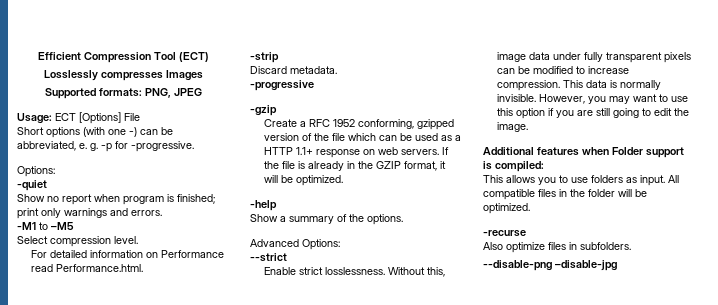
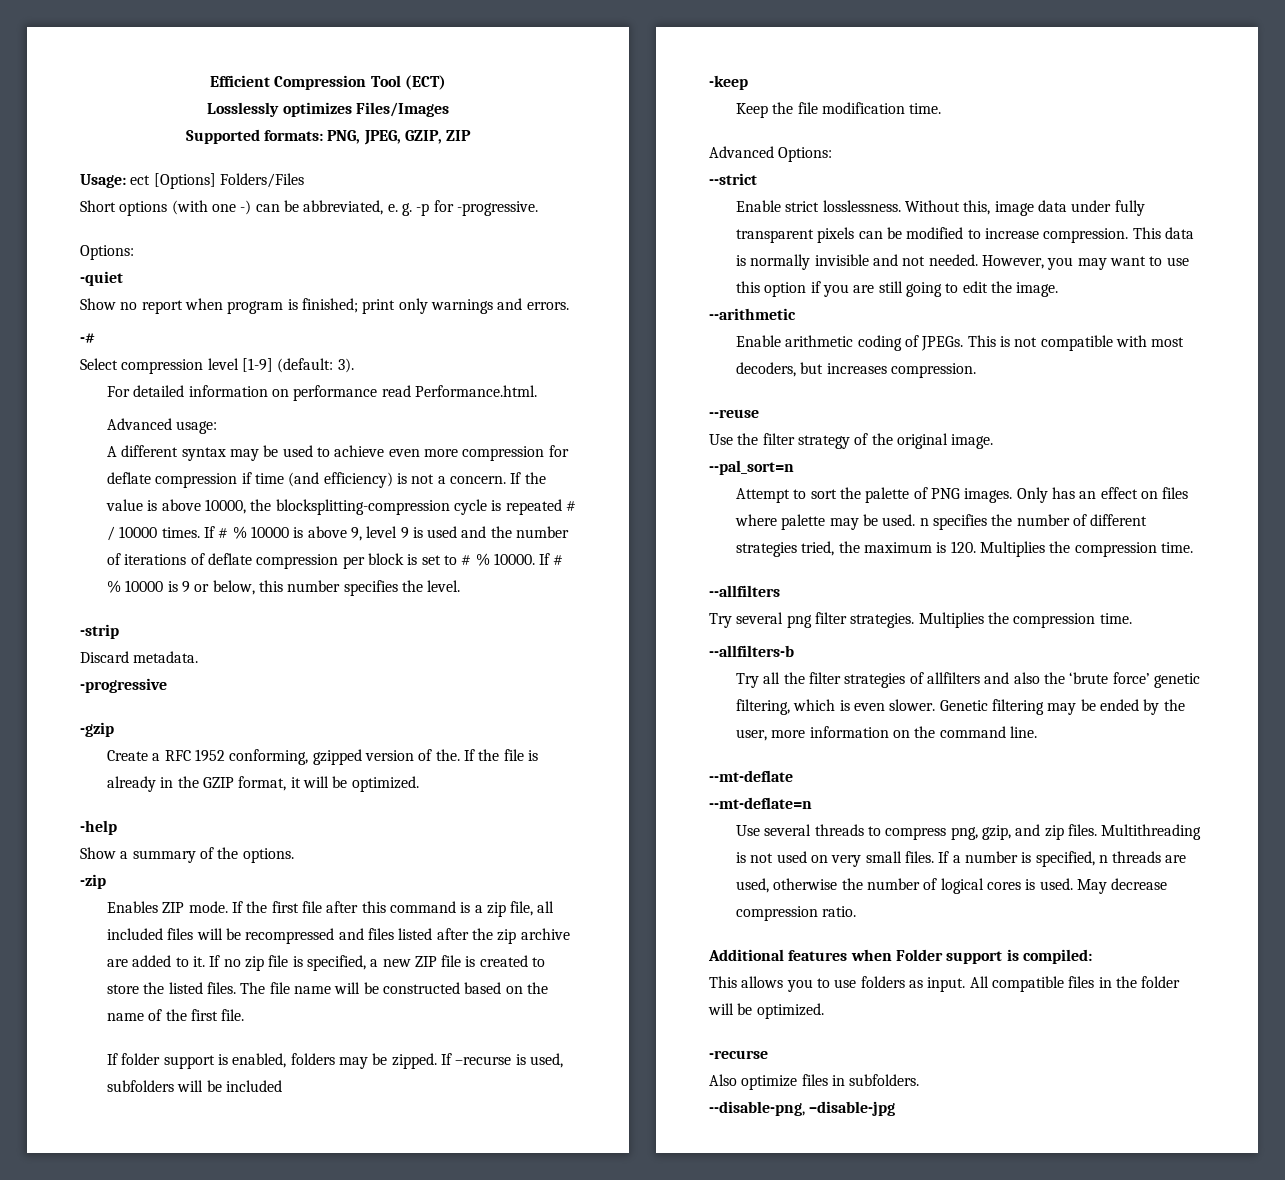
[100,70,203,81] compresses Images -> [282,102,449,117] optimizes Files/Images
[173,88,202,96] [17,112,140,124] JPEG // Usage: ECT [Options] File -> [363,130,472,145] [80,173,304,189] JPEG, GZIP, ZIP // Usage: ect [Options] Folders/Files
[17,222,74,230] -M1 to –M5 -> [80,333,95,343] -#
[114,236,138,244] level. -> [207,358,354,373] level [1-9] (default: 3).
[161,250,225,258] Performance -> [293,385,378,401] performance
(144, 268) none -> [107,418,218,434] [107,445,569,461] [107,472,546,488] [106,499,576,515] [107,526,570,541] [107,553,564,569] [107,580,461,596] // Advanced usage: // A different syntax may be used to achieve even more compression for deflate compression if time (and efficiency) is not a concern. If the value is above 10000, the blocksplitting-compression cycle is repeated # / 10000 times. If # % 10000 is above 9, level 9 is used and the number of iterations of deflate compression per block is set to # % 10000. If # % 10000 is 9 or below, this number specifies the level.
[314,133,462,141] [264,147,440,158] the file which can be used as a HTTP 1.1+ response on web servers. -> [435,749,460,761] the.
(403, 219) none -> [80,874,106,889] [107,901,555,917] [107,928,570,944] [107,955,546,971] [107,982,548,994] [107,1009,245,1021] [107,1053,563,1069] [107,1080,282,1092] [709,75,748,90] [736,102,942,118] // -zip // Enables ZIP mode. If the first file after this command is a zip file, all included files will be recompressed and files listed after the zip archive are added to it. If no zip file is specified, a new ZIP file is created to store the listed files. The file name will be constructed based on the name of the first file. // If folder support is enabled, folders may be zipped. If –recurse is used, subfolders will be included // -keep // Keep the file modification time.
[497,94,537,102] invisible. -> [814,254,978,266] invisible and not needed.
(529, 127) none -> [709,308,796,320] [736,335,1185,351] [736,362,976,378] [709,409,759,418] [709,433,994,449] [709,460,794,475] [736,487,1189,503] [735,514,1148,530] [736,541,1193,557] [709,585,780,597] [709,612,1132,628] [709,645,794,657] [736,672,1200,688] [736,699,1185,715] [736,726,1037,741] [709,770,793,782] [709,797,812,809] [736,824,1202,840] [736,851,1187,867] [736,878,1168,894] [736,906,857,921] // --arithmetic // Enable arithmetic coding of JPEGs. This is not compatible with most decoders, but increases compression. // --reuse // Use the filter strategy of the original image. // --pal_sort=n // Attempt to sort the palette of PNG images. Only has an effect on files where palette may be used. n specifies the number of different strategies tried, the maximum is 120. Multiplies the compression time. // --allfilters // Try several png filter strategies. Multiplies the compression time. // --allfilters-b // Try all the filter strategies of allfilters and also the ‘brute force’ genetic filtering, which is even slower. Genetic filtering may be ended by the user, more information on the command line. // --mt-deflate // --mt-deflate=n // Use several threads to compress png, gzip, and zip files. Multithreading is not used on very small files. If a number is specified, n threads are used, otherwise the number of logical cores is used. May decrease compression ratio.
[483,260,552,271] --disable-png -> [709,1101,805,1116] --disable-png,

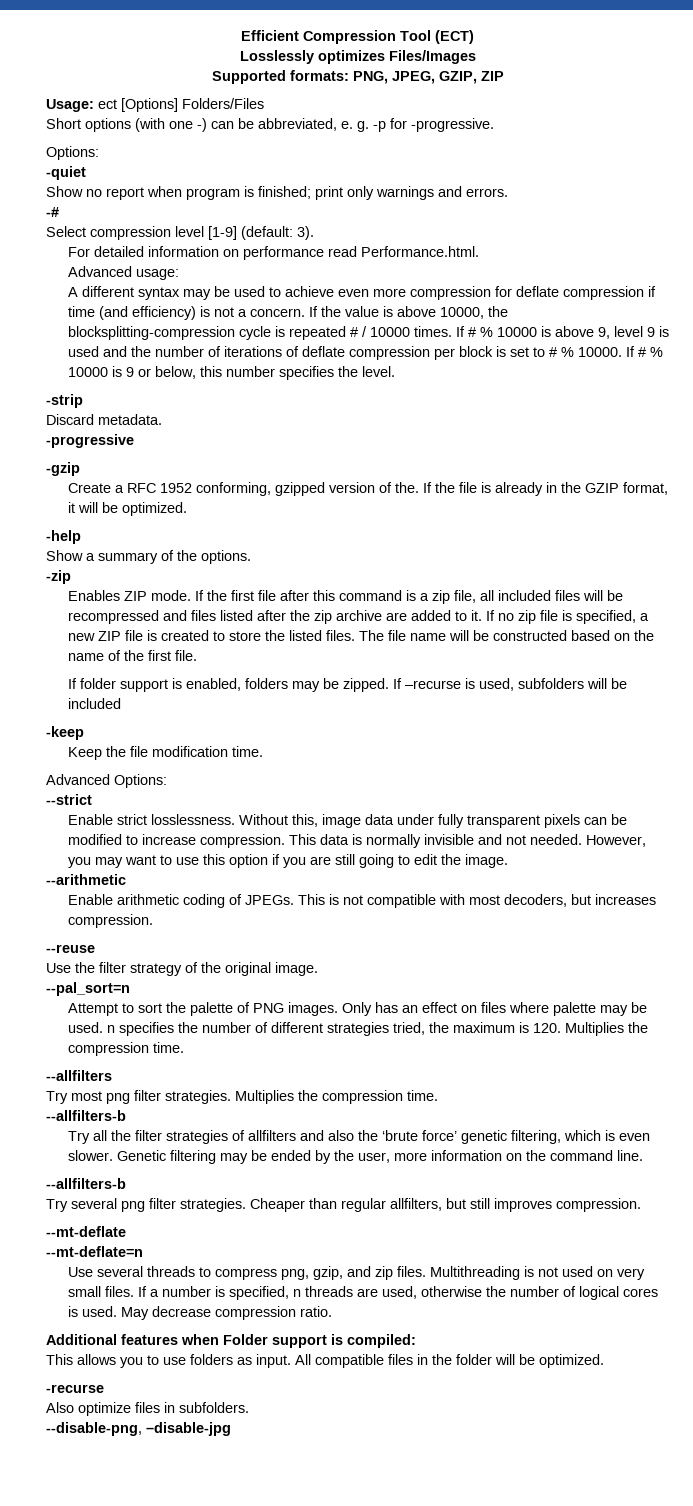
[736,612,784,624] several -> [71,1091,102,1101] most
(1037, 732) none -> [46,1178,126,1189] [46,1198,641,1212] // --allfilters-b // Try several png filter strategies. Cheaper than regular allfilters, but still improves compression.

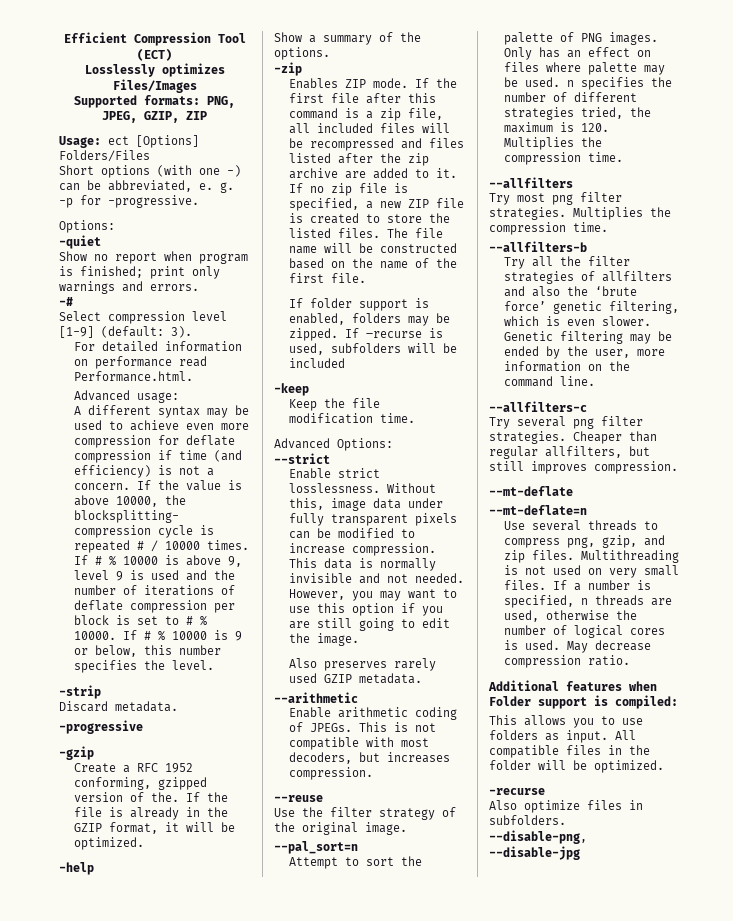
(508, 861) none -> [289,658,437,671] [289,673,423,684] // Also preserves rarely used GZIP metadata.
[46,1178,126,1189] --allfilters-b -> [489,401,587,412] --allfilters-c
[146,1422,231,1436] –disable-jpg -> [489,846,580,860] --disable-jpg

